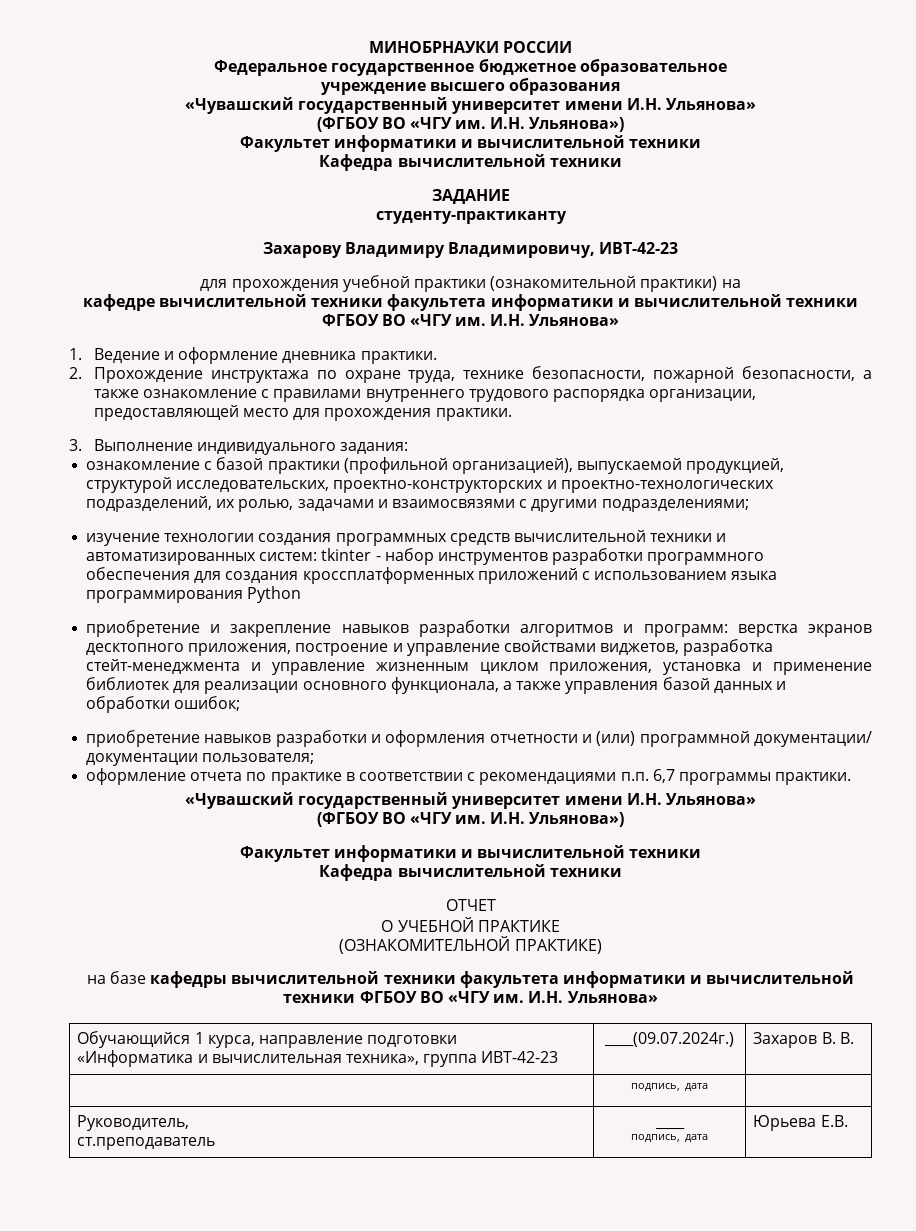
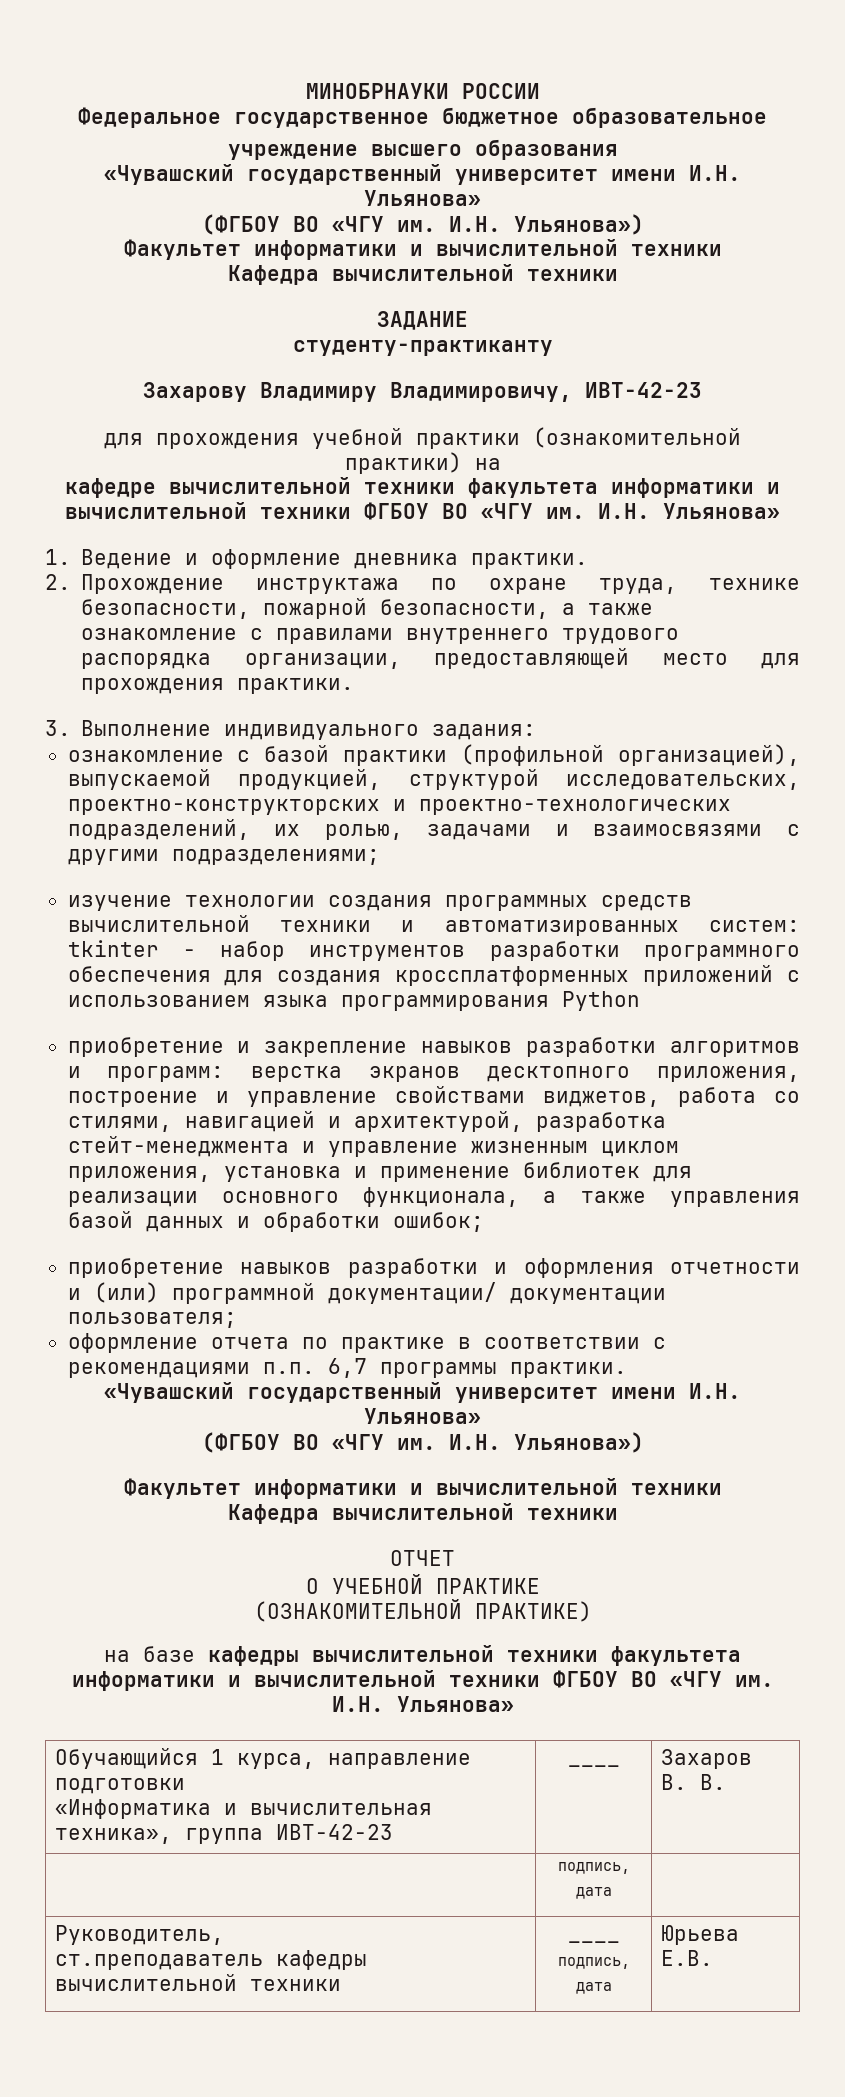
(680, 649) none -> [677,1087,801,1107] [67,1111,523,1132] работа со стилями, навигацией и архитектурой,
[604,1032,734,1047] ____(09.07.2024г.) -> [567,1765,620,1767] ____
(216, 1143) none -> [275,1950,367,1970] [54,1974,341,1991] кафедры вычислительной техники

